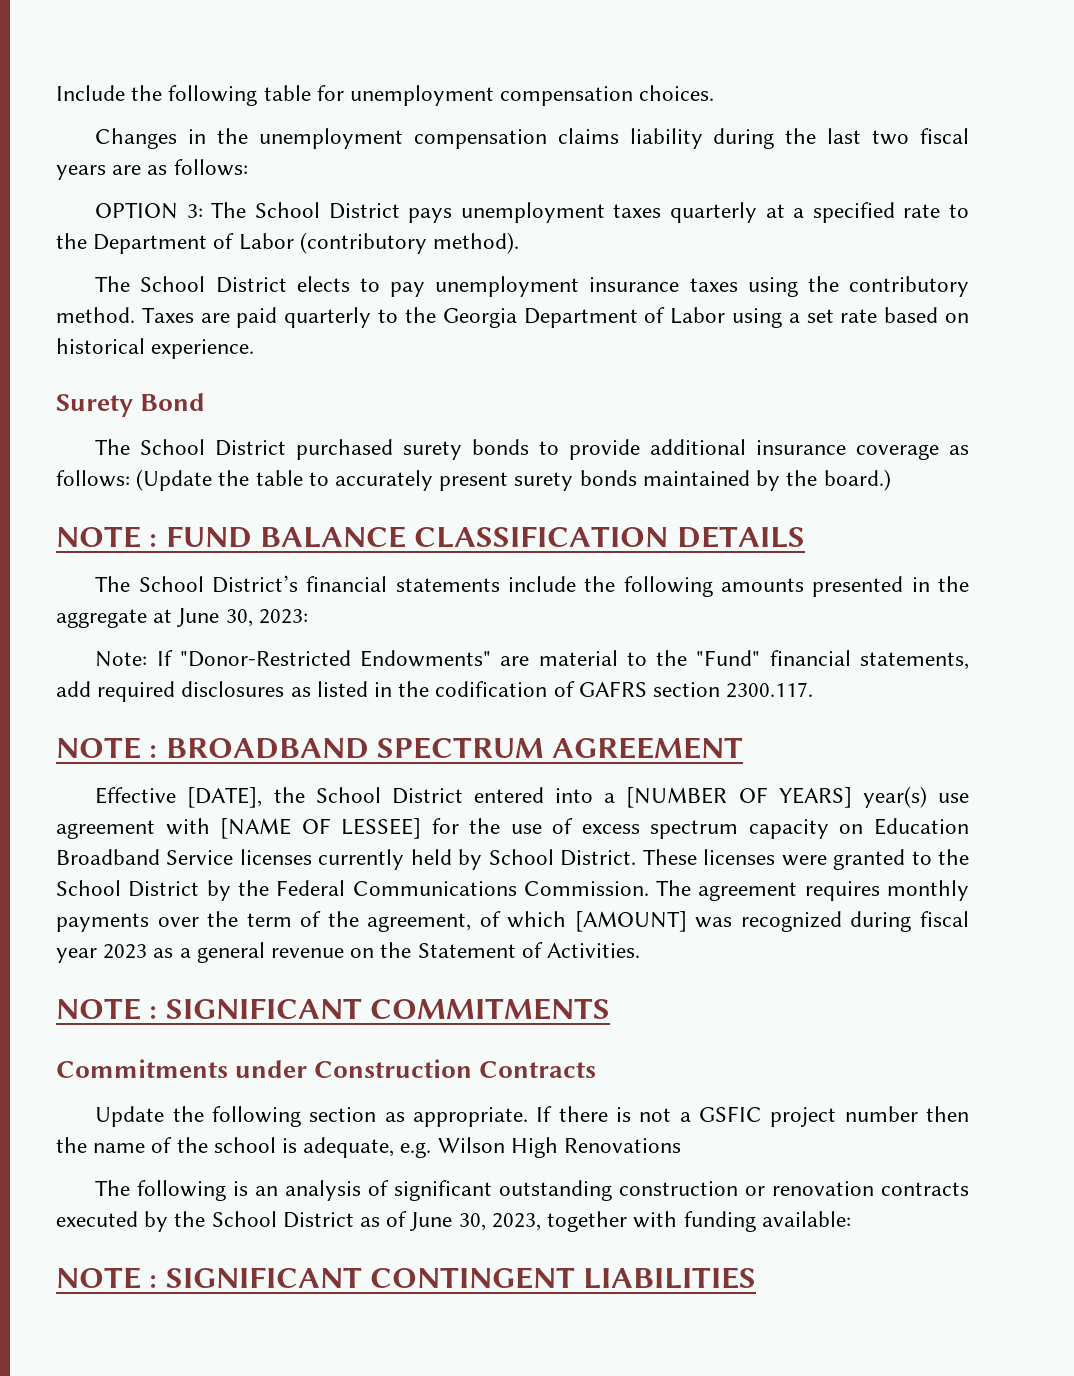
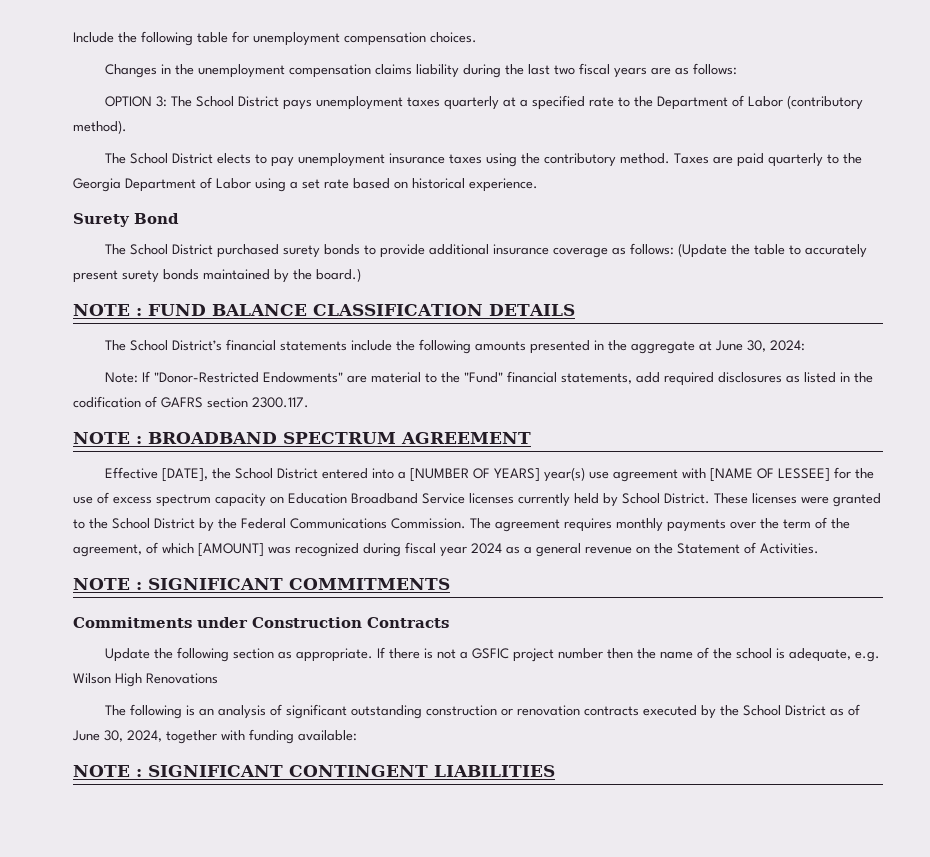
[258,609,308,624] 2023: -> [770,340,806,351] 2024:
[103,944,148,959] 2023 -> [471,543,502,554] 2024
[491,1213,541,1231] 2023, -> [127,730,162,742] 2024,

